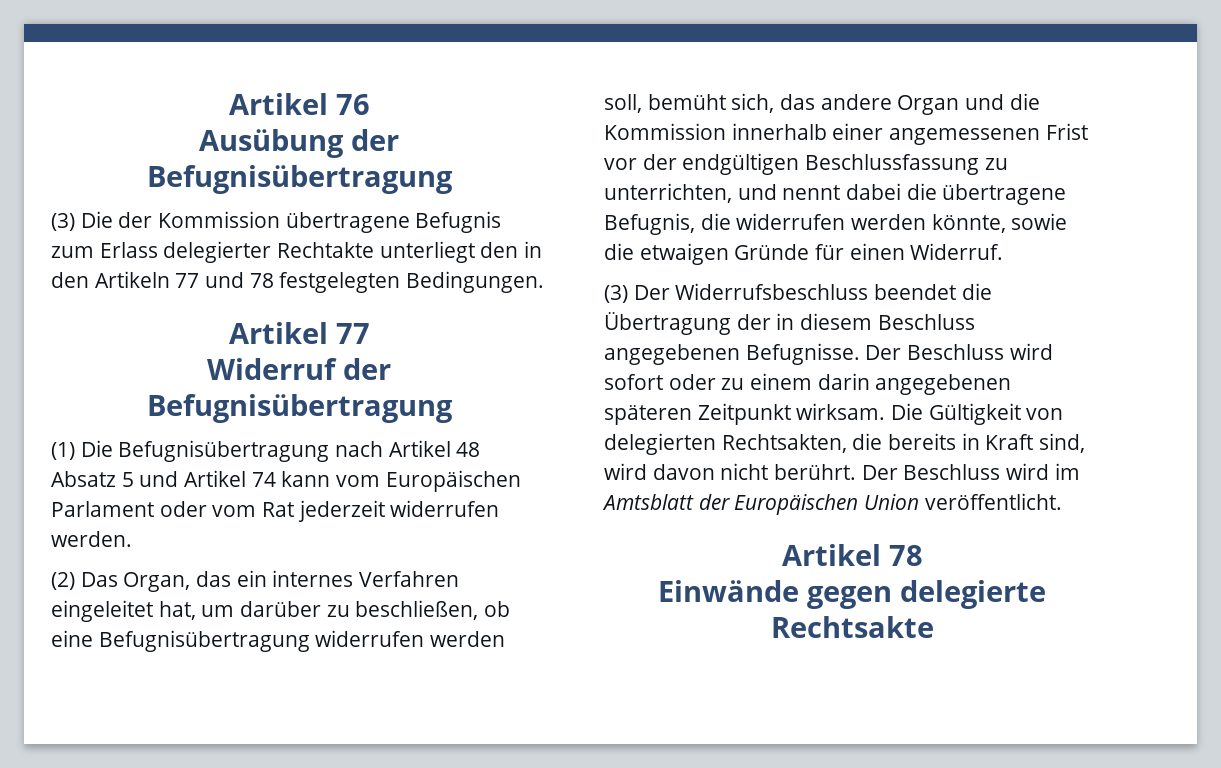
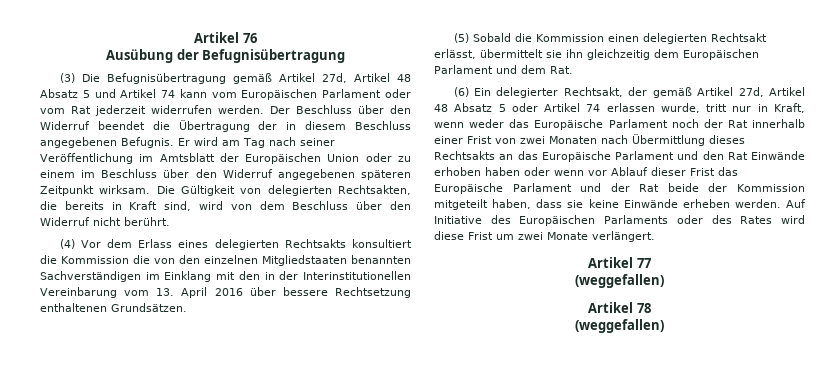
[118,211,502,233] [51,241,543,263] [51,271,545,293] [228,322,370,344] [207,358,391,380] [146,394,453,423] [51,440,384,462] der Kommission übertragene Befugnis zum Erlass delegierter Rechtakte unterliegt den in den Artikeln 77 und 78 festgelegten Bedingungen. // Artikel 77 // Widerruf der Befugnisübertragung // (1) Die Befugnisübertragung nach -> [106,73,347,84] Befugnisübertragung gemäß Artikel 27d,
[51,570,460,592] [51,600,511,622] [51,630,506,652] [604,93,1040,115] [604,123,1088,145] [604,153,1008,175] [604,183,1067,205] [604,213,1068,235] [604,243,1004,265] [604,283,869,303] // (2) Das Organ, das ein internes Verfahren eingeleitet hat, um darüber zu beschließen, ob eine Befugnisübertragung widerrufen werden soll, bemüht sich, das andere Organ und die Kommission innerhalb einer angemessenen Frist vor der endgültigen Beschlussfassung zu unterrichten, und nennt dabei die übertragene Befugnis, die widerrufen werden könnte, sowie die etwaigen Gründe für einen Widerruf. // (3) Der Widerrufsbeschluss -> [270,105,411,114] [40,121,90,130] Der Beschluss über den Widerruf
[745,343,1053,365] [604,373,870,390] Befugnisse. Der Beschluss wird sofort oder zu einem darin -> [121,137,335,148] [40,153,411,164] [40,169,273,178] Befugnis. Er wird am Tag nach seiner Veröffentlichung im Amtsblatt der Europäischen Union oder zu einem im Beschluss über den Widerruf
[652,463,1080,480] [602,493,1062,515] [781,544,923,566] [658,580,1046,609] [770,616,934,638] davon nicht berührt. Der Beschluss wird im Amtsblatt der Europäischen Union veröffentlicht. // Artikel 78 // Einwände gegen delegierte Rechtsakte -> [230,201,412,210] [40,217,170,226] [59,239,413,250] [40,255,411,266] [40,271,412,282] [40,287,411,298] [40,303,187,312] [453,33,767,44] [434,49,759,60] [434,65,573,74] [453,87,805,98] [434,103,805,113] [434,119,805,130] [434,134,745,146] [434,151,805,162] [434,167,738,176] [434,183,805,194] [434,199,806,210] [434,215,805,226] [434,231,655,242] [588,257,651,268] [575,274,664,288] [588,302,651,313] [575,319,664,333] von dem Beschluss über den Widerruf nicht berührt. // (4) Vor dem Erlass eines delegierten Rechtsakts konsultiert die Kommission die von den einzelnen Mitgliedstaaten benannten Sachverständigen im Einklang mit den in der Interinstitutionellen Vereinbarung vom 13. April 2016 über bessere Rechtsetzung enthaltenen Grundsätzen. // (5) Sobald die Kommission einen delegierten Rechtsakt erlässt, übermittelt sie ihn gleichzeitig dem Europäischen Parlament und dem Rat. // (6) Ein delegierter Rechtsakt, der gemäß Artikel 27d, Artikel 48 Absatz 5 oder Artikel 74 erlassen wurde, tritt nur in Kraft, wenn weder das Europäische Parlament noch der Rat innerhalb einer Frist von zwei Monaten nach Übermittlung dieses Rechtsakts an das Europäische Parlament und den Rat Einwände erhoben haben oder wenn vor Ablauf dieser Frist das Europäische Parlament und der Rat beide der Kommission mitgeteilt haben, dass sie keine Einwände erheben werden. Auf Initiative des Europäischen Parlaments oder des Rates wird diese Frist um zwei Monate verlängert. // Artikel 77 // (weggefallen) // Artikel 78 // (weggefallen)

